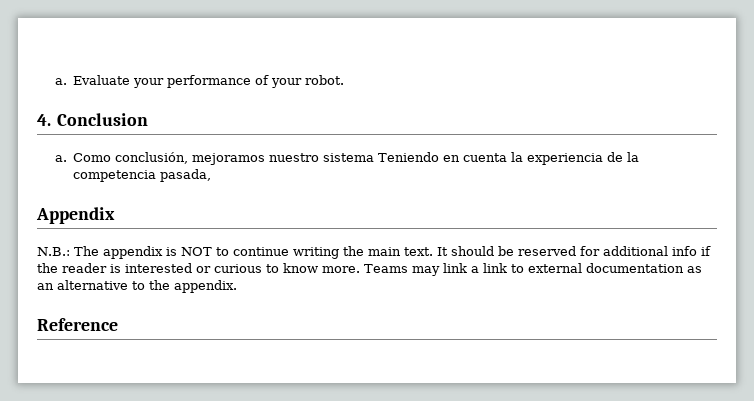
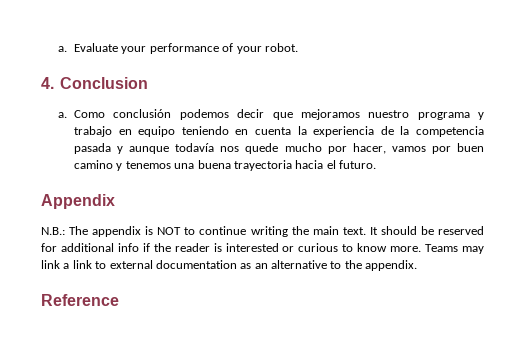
[114,152,439,165] conclusión, mejoramos nuestro sistema Teniendo -> [113,109,484,120] [74,126,229,137] conclusión podemos decir que mejoramos nuestro programa y trabajo en equipo teniendo
[159,169,211,182] pasada, -> [74,143,485,154] [74,160,377,171] pasada y aunque todavía nos quede mucho por hacer, vamos por buen camino y tenemos una buena trayectoria hacia el futuro.

